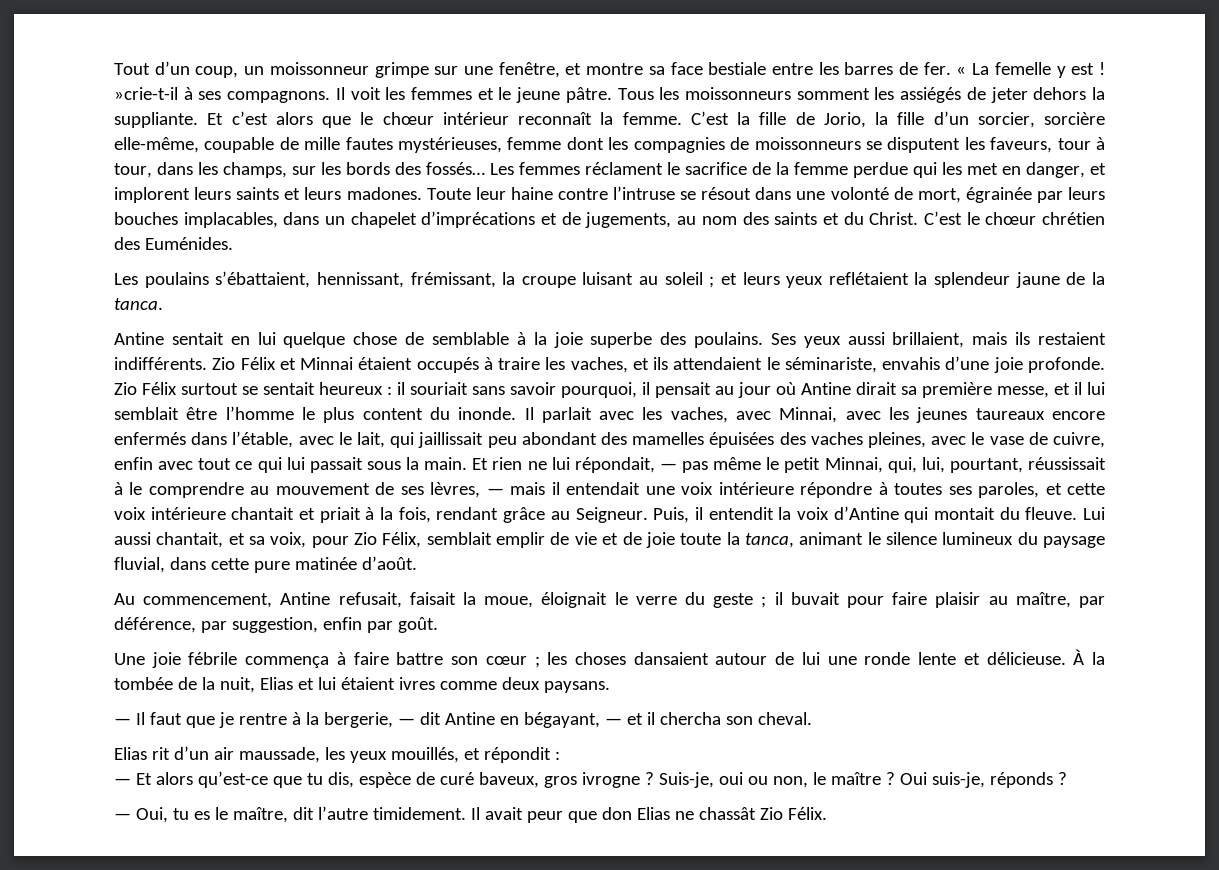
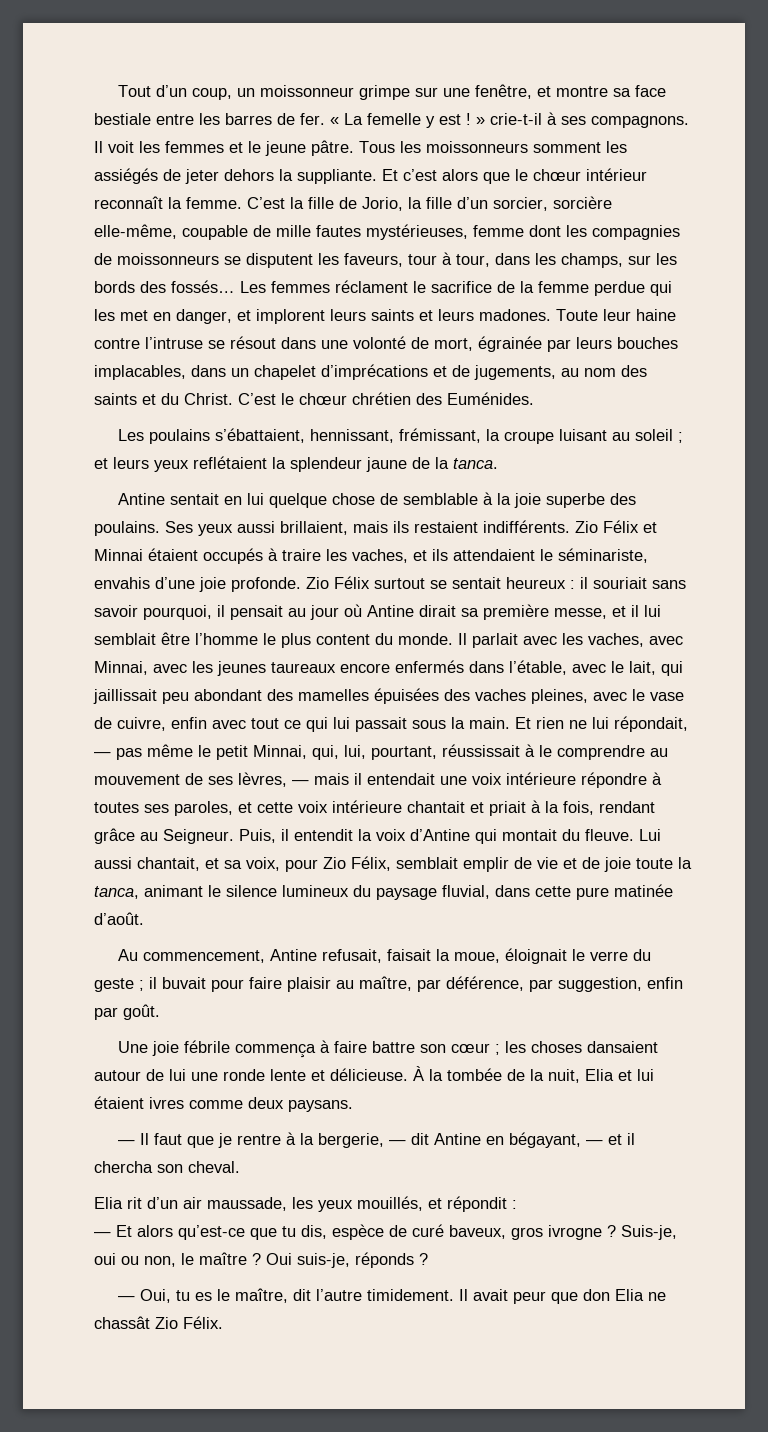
[114,87,178,100] »crie-t-il -> [476,113,542,125] » crie-t-il
[458,407,517,420] inonde. -> [398,633,453,645] monde.
[259,677,293,690] Elias -> [585,1069,614,1081] Elia
[114,747,147,760] Elias -> [94,1197,123,1209] Elia
[636,807,670,820] Elias -> [614,1289,644,1301] Elia

